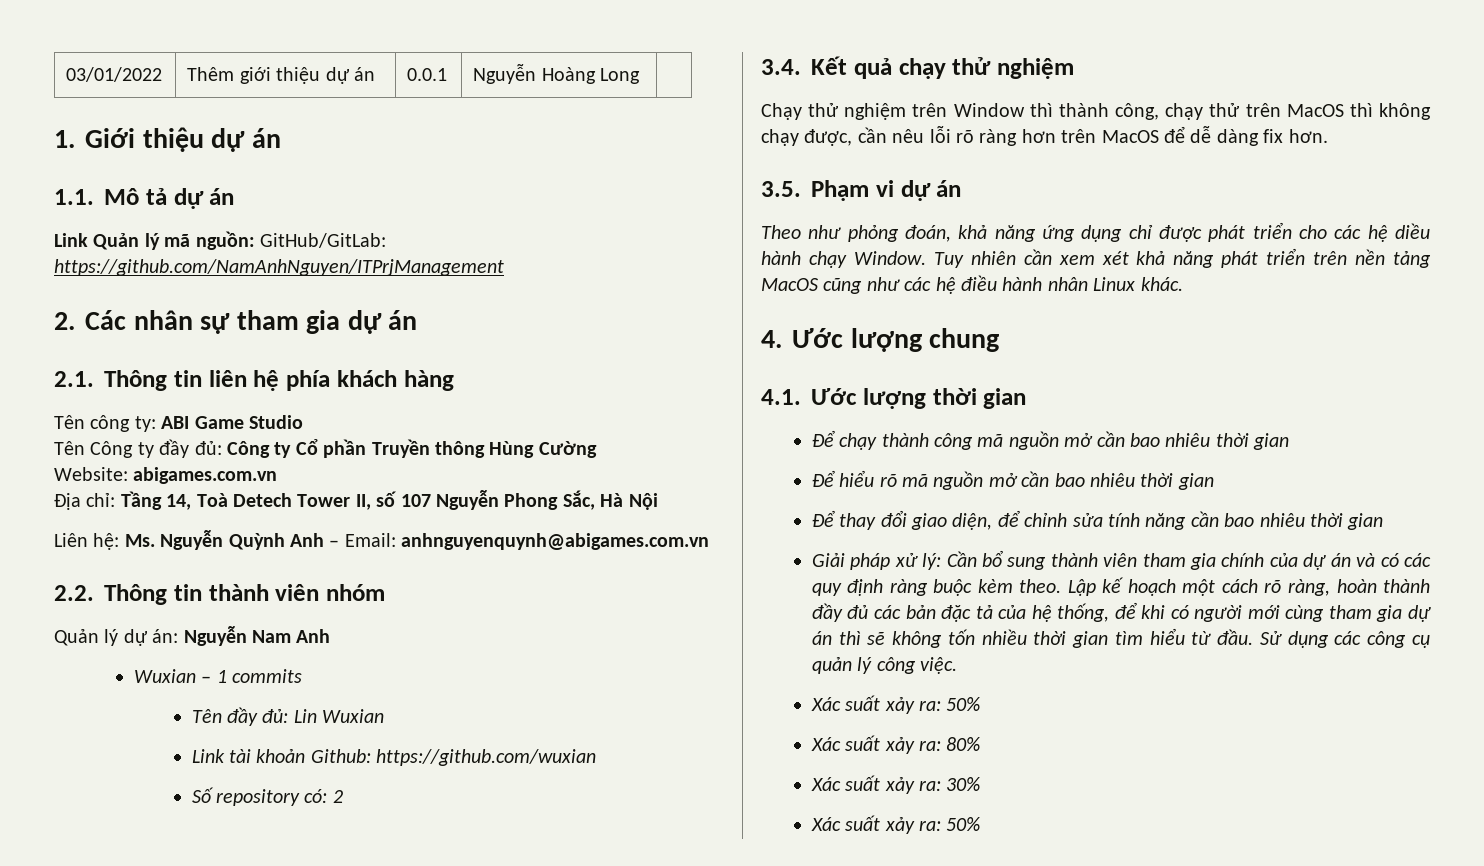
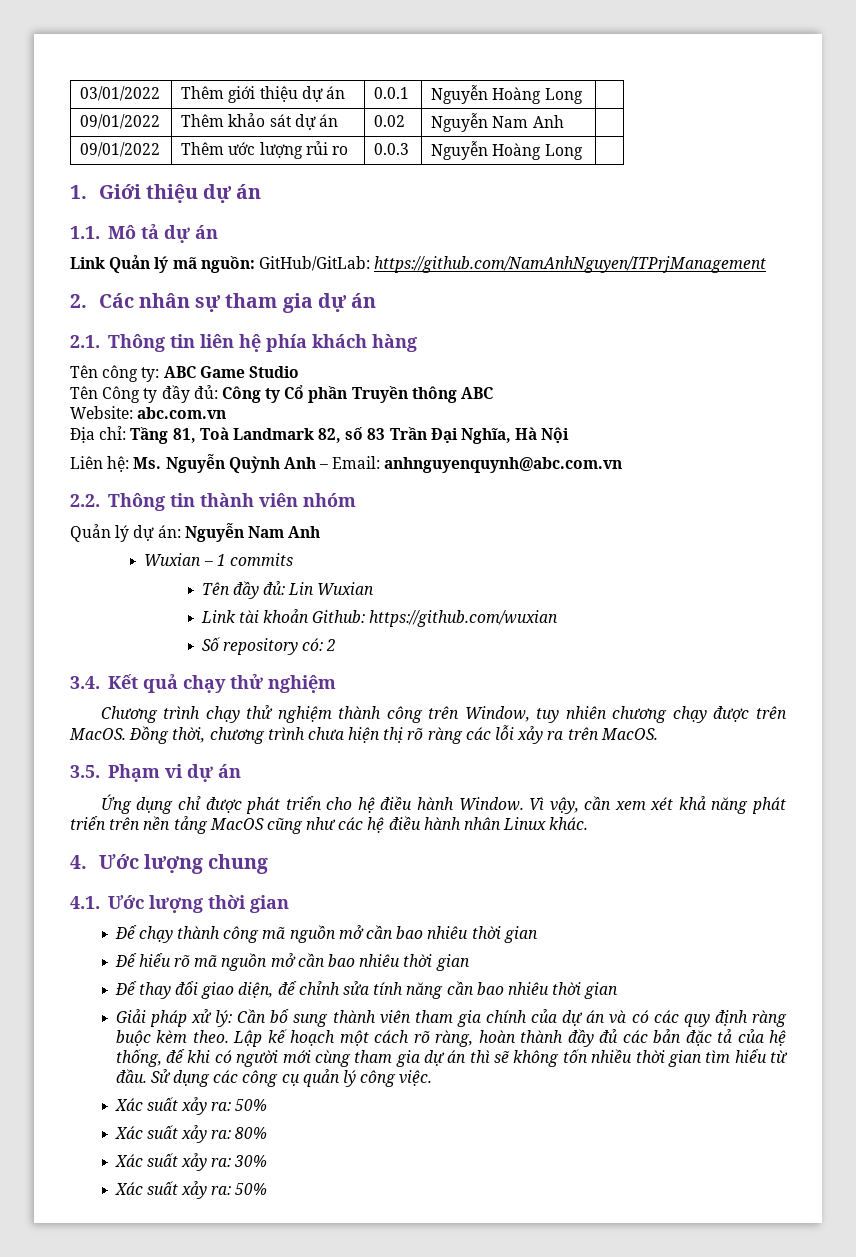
(641, 76) none -> [80,114,161,129] [181,113,338,130] [374,115,406,127] [431,113,564,132] [80,142,161,157] [181,141,348,159] [374,143,410,155] [431,141,583,160] // 09/01/2022 | Thêm khảo sát dự án | 0.02 | Nguyễn Nam Anh | // 09/01/2022 | Thêm ước lượng rủi ro | 0.0.3 | Nguyễn Hoàng Long |
[161,416,190,429] ABI -> [163,366,196,378] ABC
[489,441,597,458] Hùng Cường -> [461,387,494,399] ABC
[133,467,278,484] abigames.com.vn -> [137,407,227,419] abc.com.vn
[166,490,595,510] 14, Toà Detech Tower II, số 107 Nguyễn Phong Sắc, -> [172,427,512,444] 81, Toà Landmark 82, số 83 Trần Đại Nghĩa,
[401,533,710,550] anhnguyenquynh@abigames.com.vn -> [384,457,623,473] anhnguyenquynh@abc.com.vn
[761,103,1431,120] [761,126,1328,146] Chạy thử nghiệm trên Window thì thành công, chạy thử trên MacOS thì không chạy được, cần nêu lỗi rõ ràng hơn trên MacOS để dễ dàng fix hơn. -> [100,705,788,723] [69,725,658,744] Chương trình chạy thử nghiệm thành công trên Window, tuy nhiên chương chạy được trên MacOS. Đồng thời, chương trình chưa hiện thị rõ ràng các lỗi xảy ra trên MacOS.
[761,225,1075,242] Theo như phỏng đoán, khả năng ứng -> [100,794,132,814] Ứng
[1334,223,1430,242] [761,251,1016,268] các hệ diều hành chạy Window. Tuy nhiên -> [357,796,579,814] hệ điều hành Window. Vì vậy,

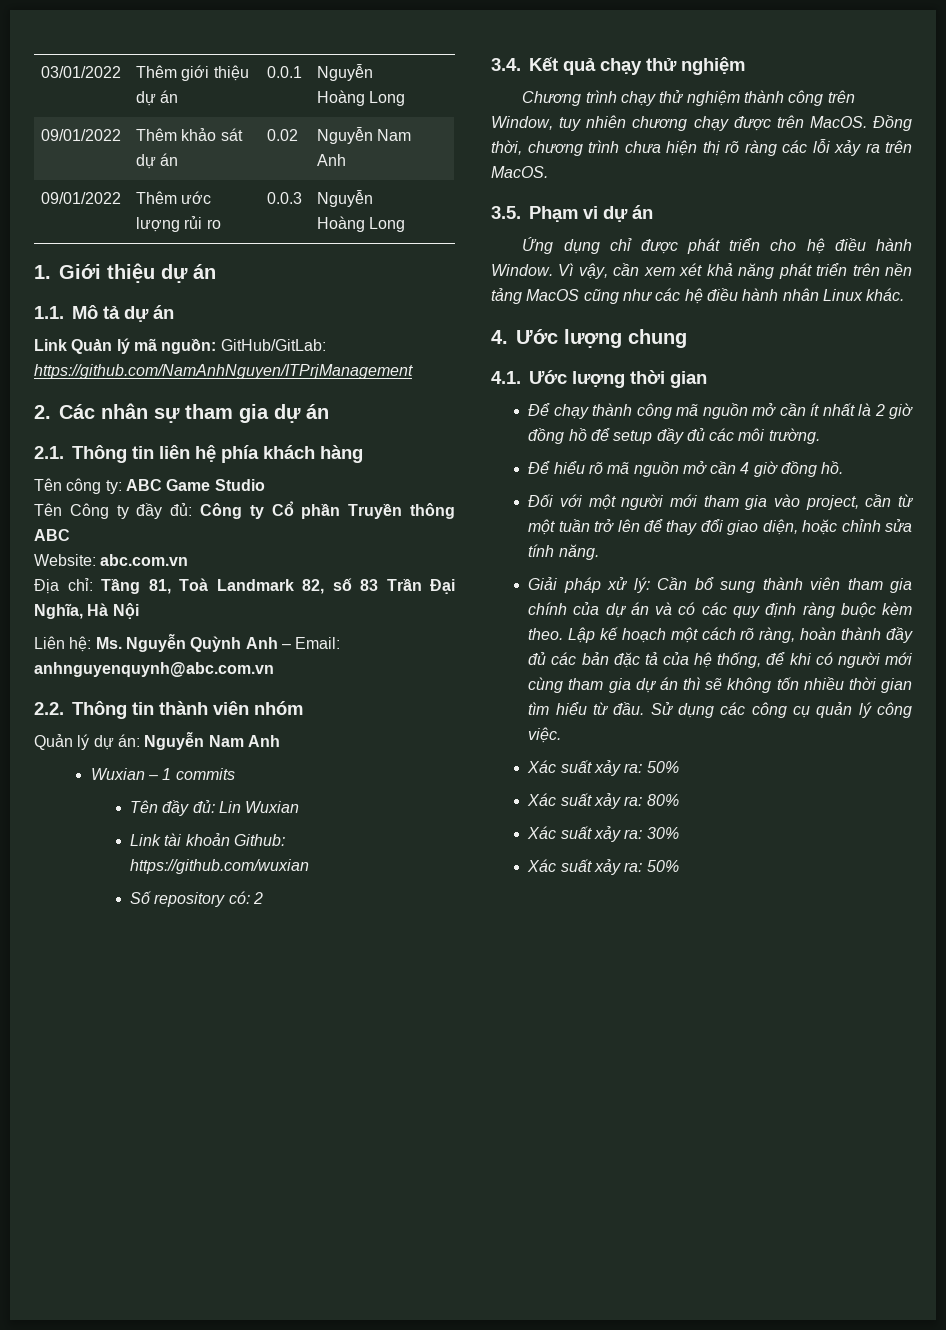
[396,926,538,943] bao nhiêu thời gian -> [810,403,914,419] [528,428,820,444] ít nhất là 2 giờ đồng hồ để setup đầy đủ các môi trường.
[328,954,470,971] [114,981,137,995] bao nhiêu thời gian // Để -> [740,461,844,477] [528,494,914,510] [528,519,663,535] 4 giờ đồng hồ. // Đối với một người mới tham gia vào project, cần từ một tuần trở lên để
[277,981,297,995] để -> [802,519,838,535] hoặc
[406,981,619,999] năng cần bao nhiêu thời gian -> [558,544,599,560] năng.

